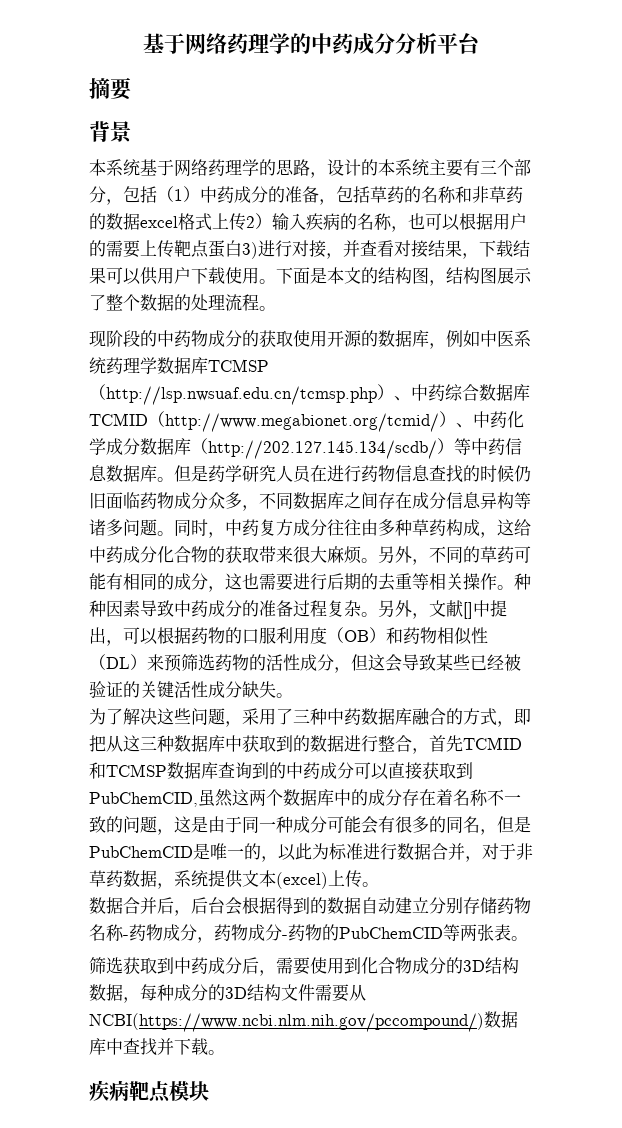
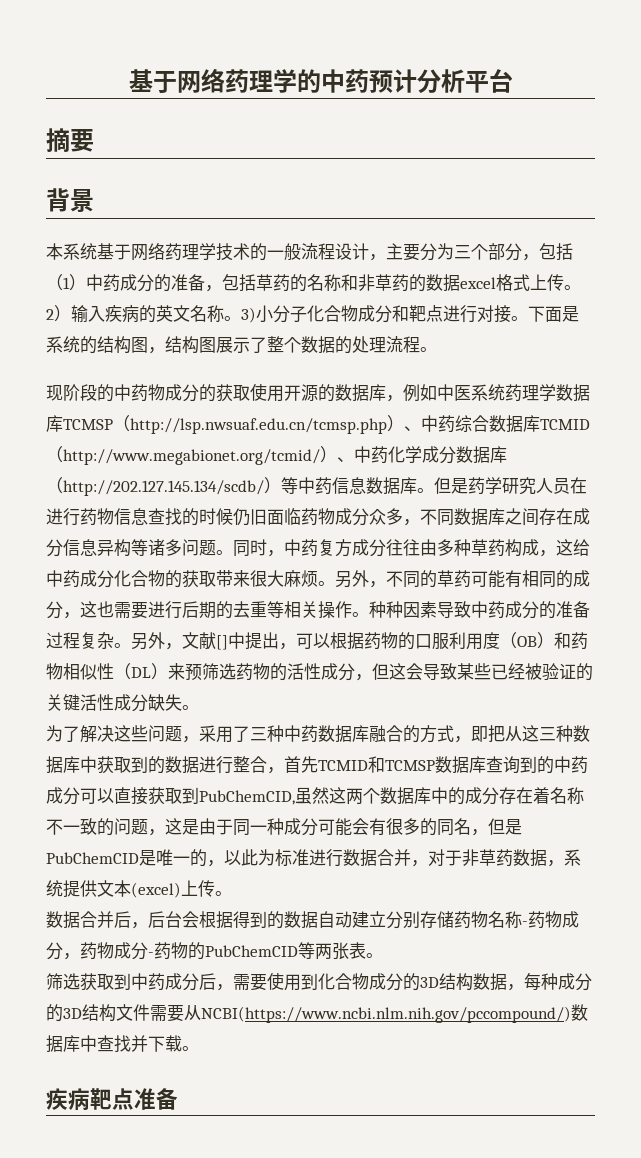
[353,33,395,55] 成分 -> [368,69,417,93] 预计
[259,159,480,178] 的思路，设计的本系统主要有 -> [216,243,454,261] 技术的一般流程设计，主要分为
(246, 222) none -> [564,285,581,290] 。
[357,213,527,232] [89,240,530,259] [89,267,259,285] 名称，也可以根据用户的需要上传靶点蛋白3)进行对接，并查看对接结果，下载结果可以供用户下载使用 -> [156,305,511,323] 英文名称。3)小分子化合物成分和靶点进行对接
[327,267,361,284] 本文 -> [46,336,80,353] 系统
[169,1081,209,1101] 模块 -> [134,1088,178,1110] 准备

